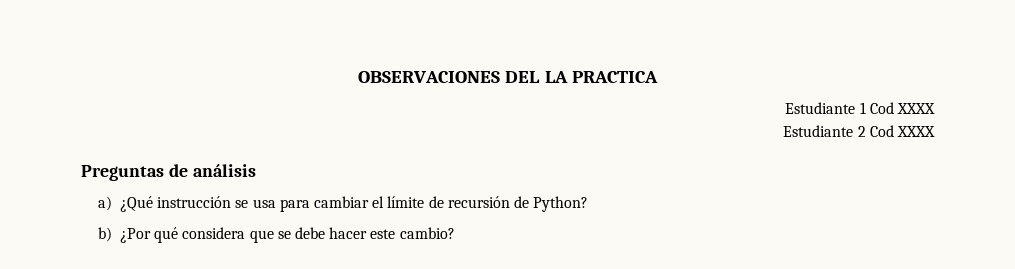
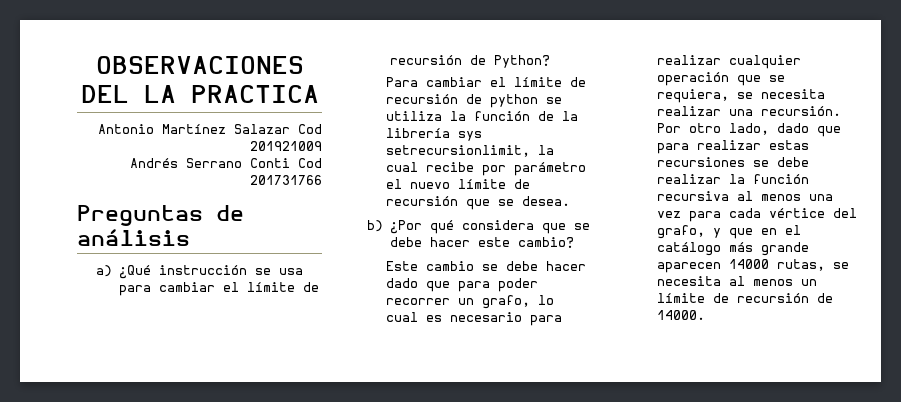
[785,102,935,114] [783,125,935,137] Estudiante 1 Cod XXXX // Estudiante 2 Cod XXXX -> [98,124,322,134] [250,141,322,151] [130,158,322,168] [250,175,322,185] Antonio Martínez Salazar Cod 201921009 // Andrés Serrano Conti Cod 201731766
(589, 204) none -> [386,77,587,87] [386,94,563,108] [386,111,579,121] [386,128,483,141] [386,145,555,157] [386,162,587,176] [386,179,531,189] [386,196,571,210] // Para cambiar el límite de recursión de python se utiliza la función de la librería sys setrecursionlimit, la cual recibe por parámetro el nuevo límite de recursión que se desea.
(455, 233) none -> [386,261,587,271] [386,278,539,292] [386,295,555,309] [386,312,563,326] [657,55,802,69] [657,72,786,86] [657,89,826,103] [657,106,842,116] [657,123,842,137] [657,140,810,154] [657,157,810,167] [657,174,810,184] [657,191,834,201] [657,208,858,222] [657,225,802,239] [657,242,810,256] [657,259,850,273] [657,276,818,286] [657,293,834,303] [657,310,706,320] // Este cambio se debe hacer dado que para poder recorrer un grafo, lo cual es necesario para realizar cualquier operación que se requiera, se necesita realizar una recursión. Por otro lado, dado que para realizar estas recursiones se debe realizar la función recursiva al menos una vez para cada vértice del grafo, y que en el catálogo más grande aparecen 14000 rutas, se necesita al menos un límite de recursión de 14000.

